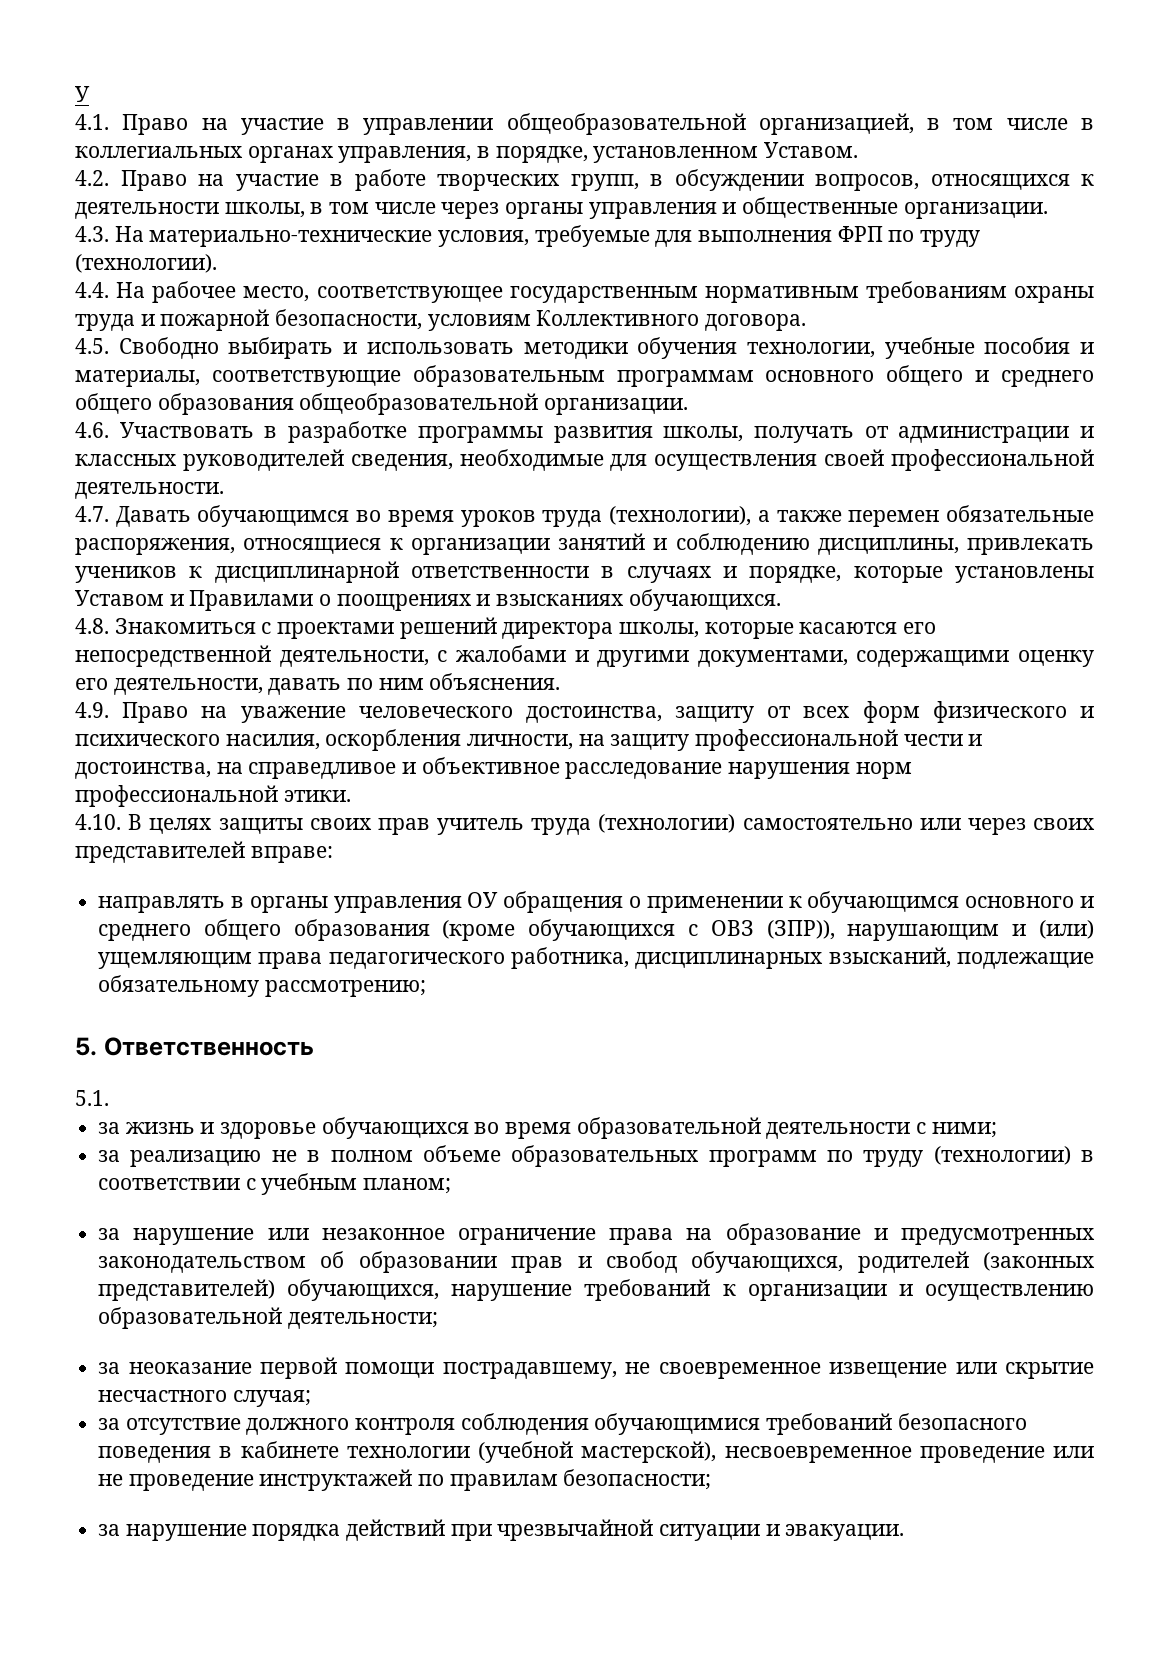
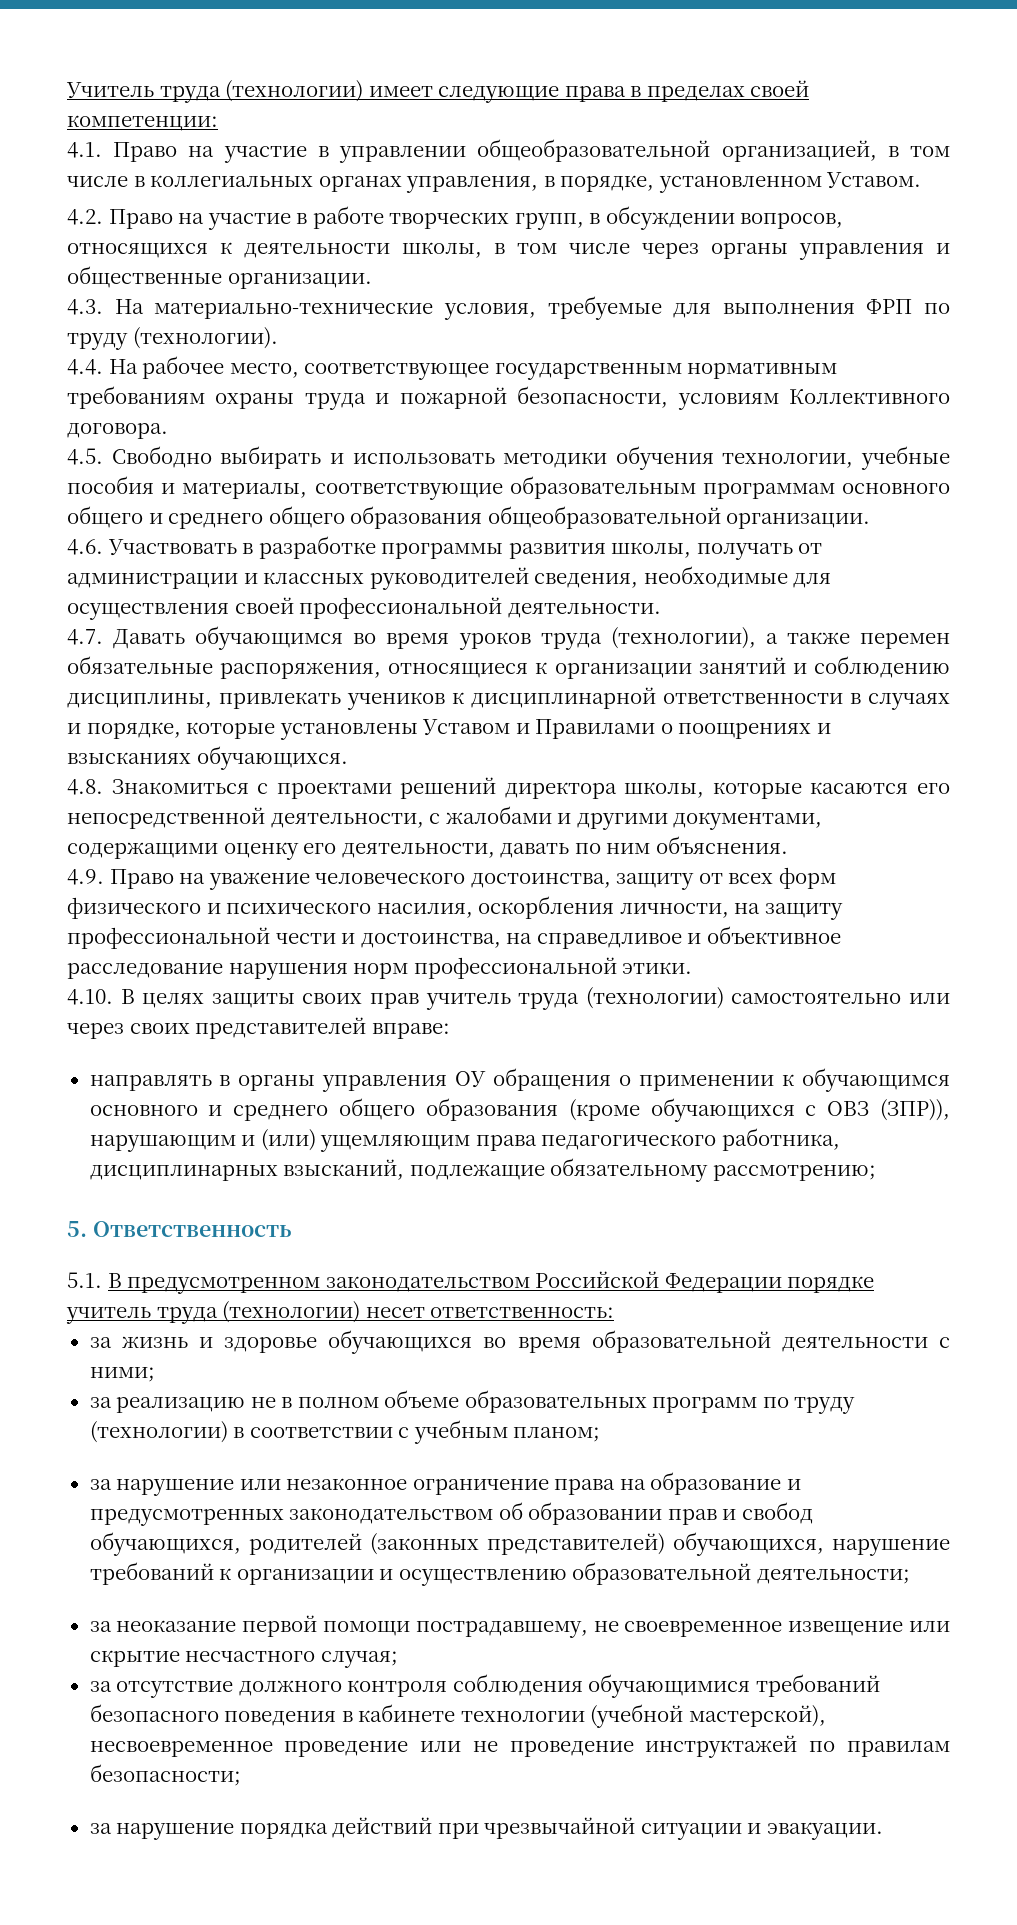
[75,86,90,102] У -> [66,80,810,103] [67,115,218,131] Учитель труда (технологии) имеет следующие права в пределах своей компетенции:
(109, 1098) none -> [107,1271,875,1294] [66,1301,615,1324] В предусмотренном законодательством Российской Федерации порядке учитель труда (технологии) несет ответственность:

